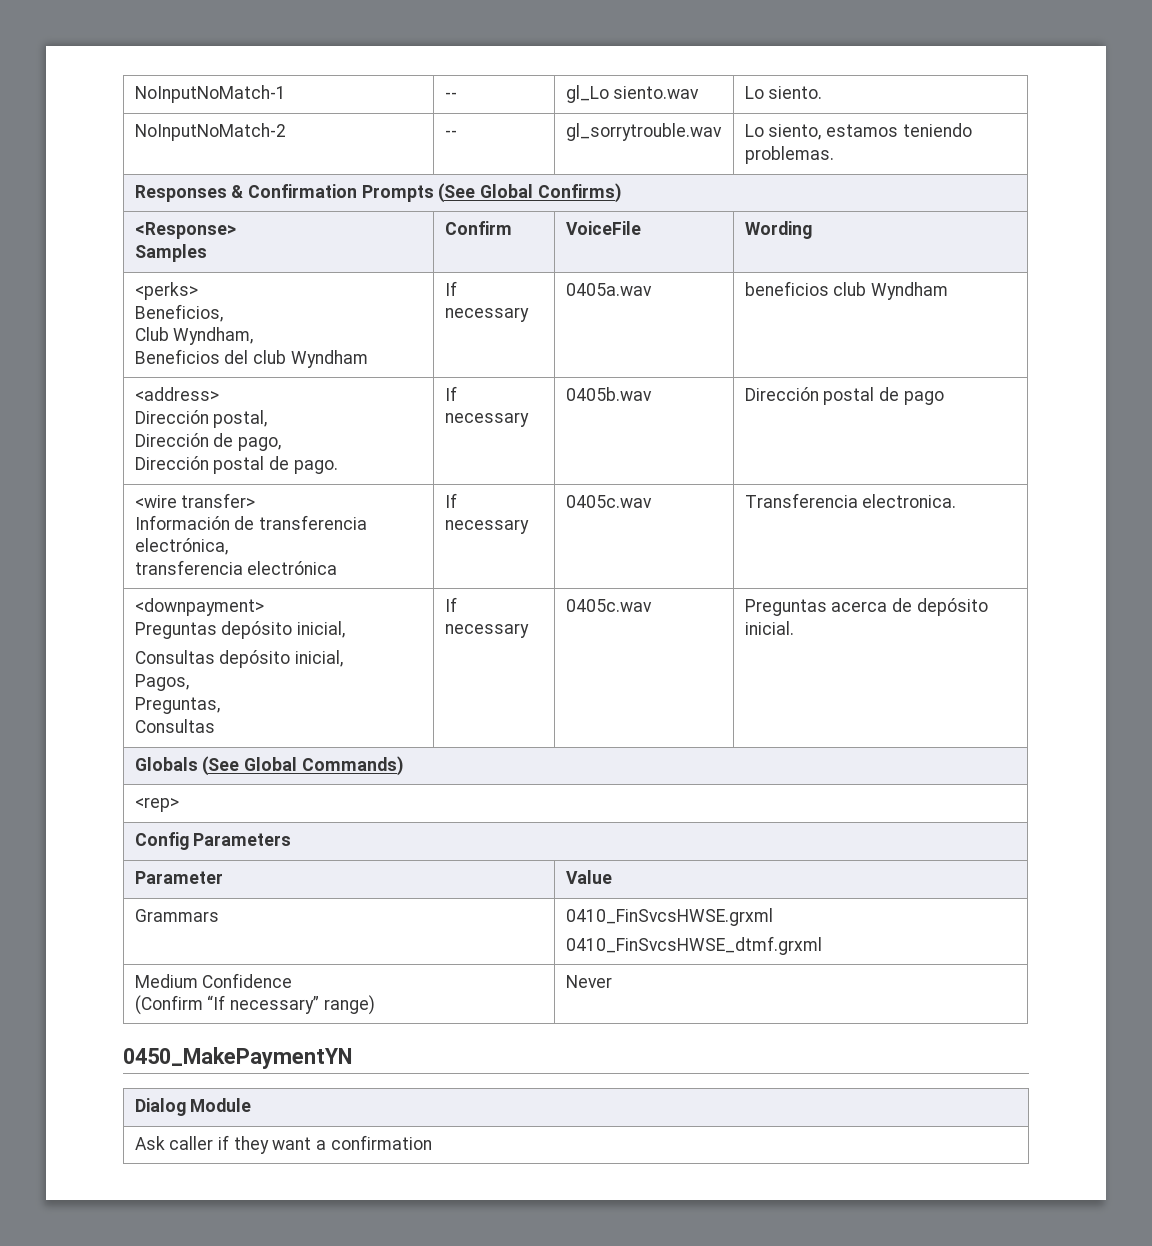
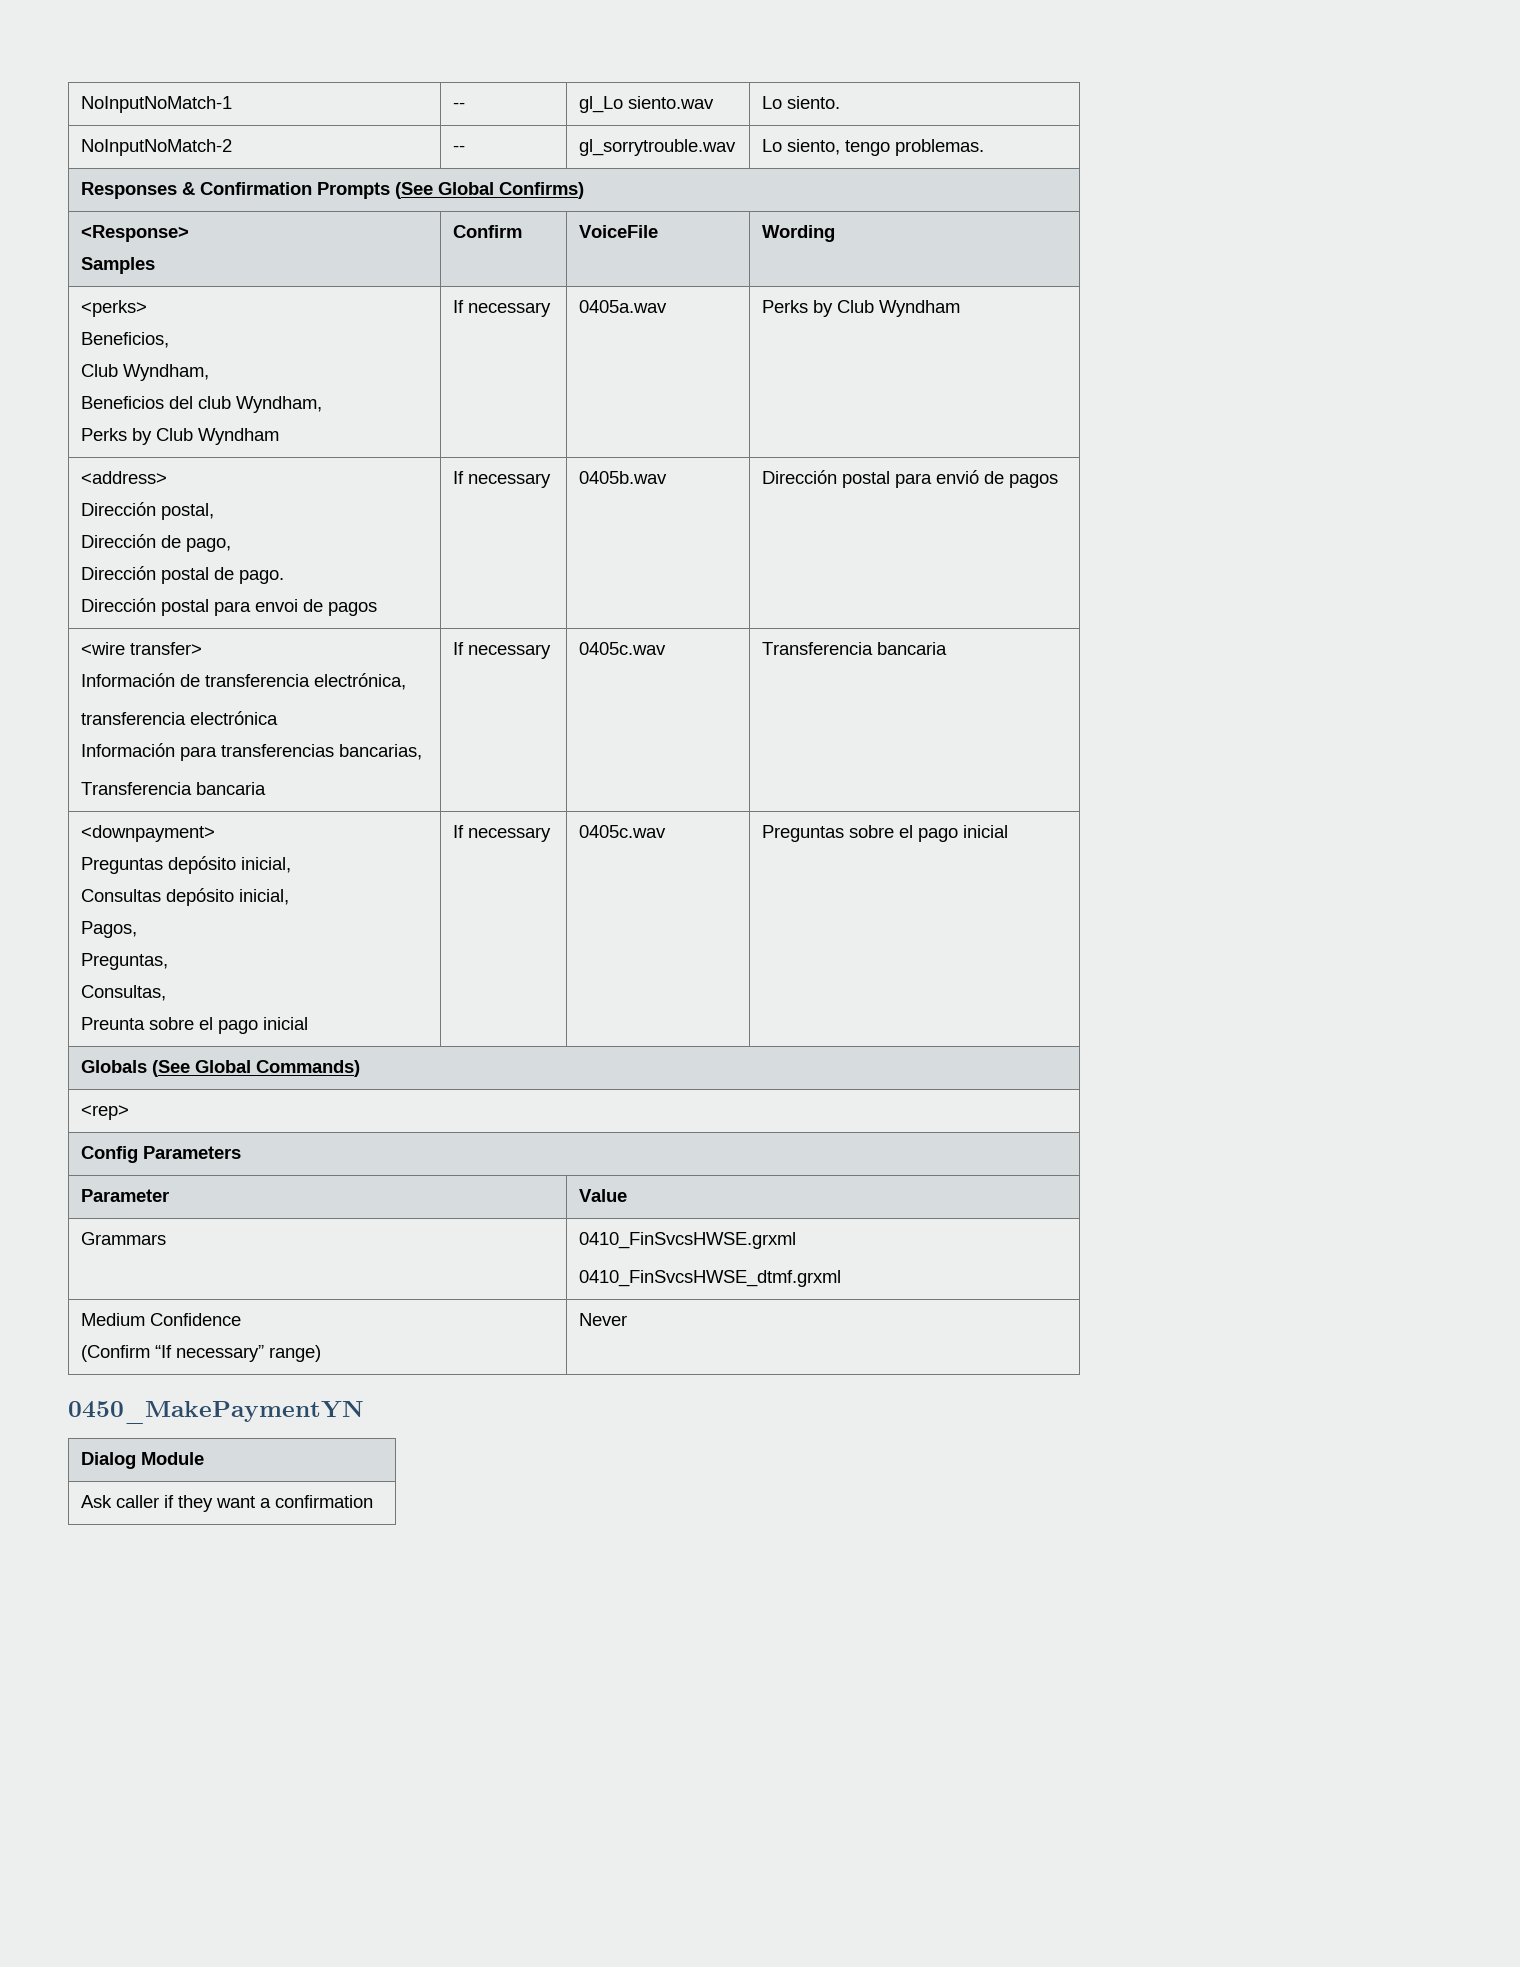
[825,123,972,137] estamos teniendo -> [845,140,891,156] tengo
(286, 357) none -> [236,396,323,413] [81,428,194,445] Wyndham, // Perks by Club
[744,281,867,296] beneficios club -> [762,300,875,317] Perks by Club
(338, 467) none -> [81,598,378,616] // Dirección postal para envoi de pagos
[878,387,944,405] de pago -> [895,470,1059,488] para envió de pagos
(338, 568) none -> [81,743,423,761] [81,782,267,795] // Información para transferencias bancarias, // Transferencia bancaria
[862,494,957,508] electronica. -> [877,642,948,655] bancaria
[134,719,215,733] Consultas -> [81,985,167,1001] [81,1017,309,1034] Consultas, // Preunta sobre el pago inicial
[831,598,988,616] [744,621,794,635] acerca de depósito inicial. -> [849,825,1009,842] sobre el pago inicial

